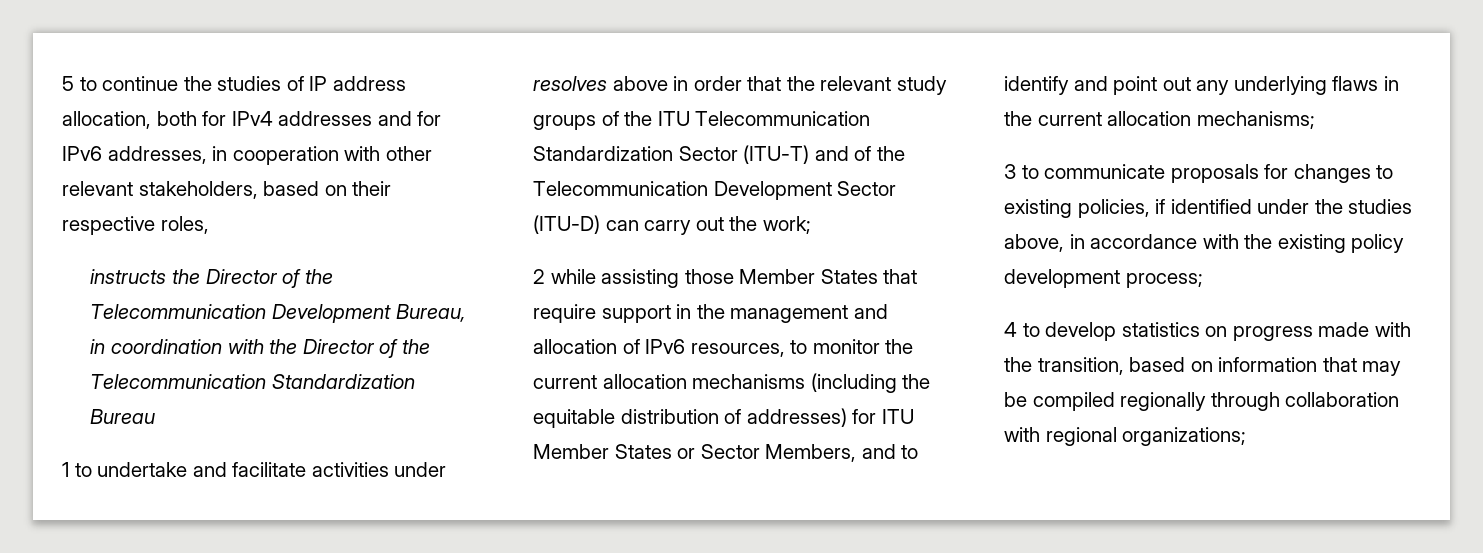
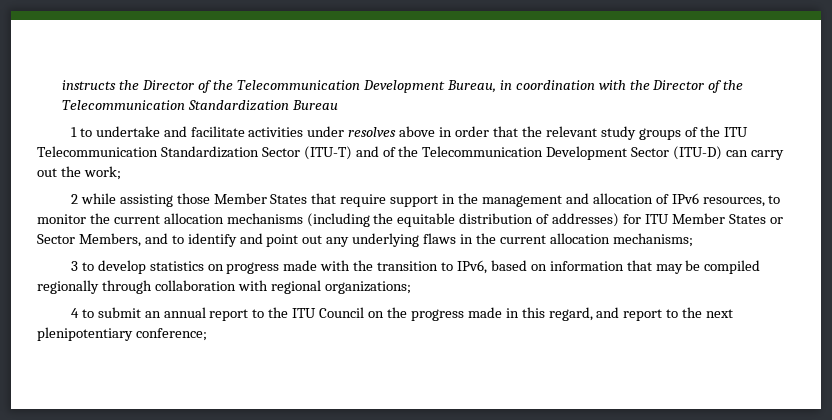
[62,76,406,91] [62,111,442,129] [62,146,432,165] [62,181,392,199] [62,216,209,235] 5 to continue the studies of IP address allocation, both for IPv4 addresses and for IPv6 addresses, in cooperation with other relevant stakeholders, based on their respective roles, // -> (62, 85) none
[1044,164,1394,183] [1004,199,1413,218] [1004,234,1405,253] [1004,269,1203,288] [1004,322,1040,337] communicate proposals for changes to existing policies, if identified under the studies above, in accordance with the existing policy development process; // 4 to -> (94, 266) none
[1037,357,1124,375] transition, -> [377,260,487,274] transition to IPv6,
(1247, 436) none -> [70,307,734,321] [37,327,207,341] // 4 to submit an annual report to the ITU Council on the progress made in this regard, and report to the next plenipotentiary conference;

